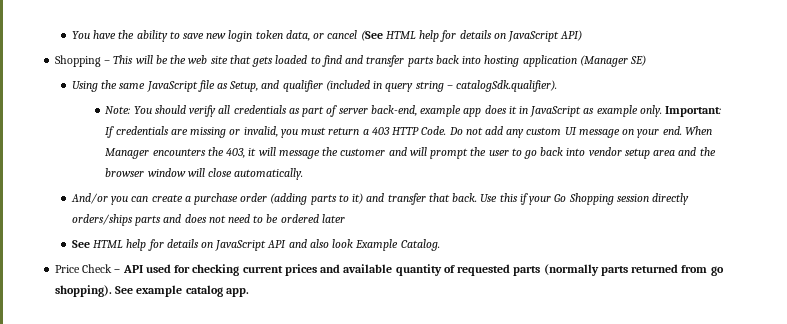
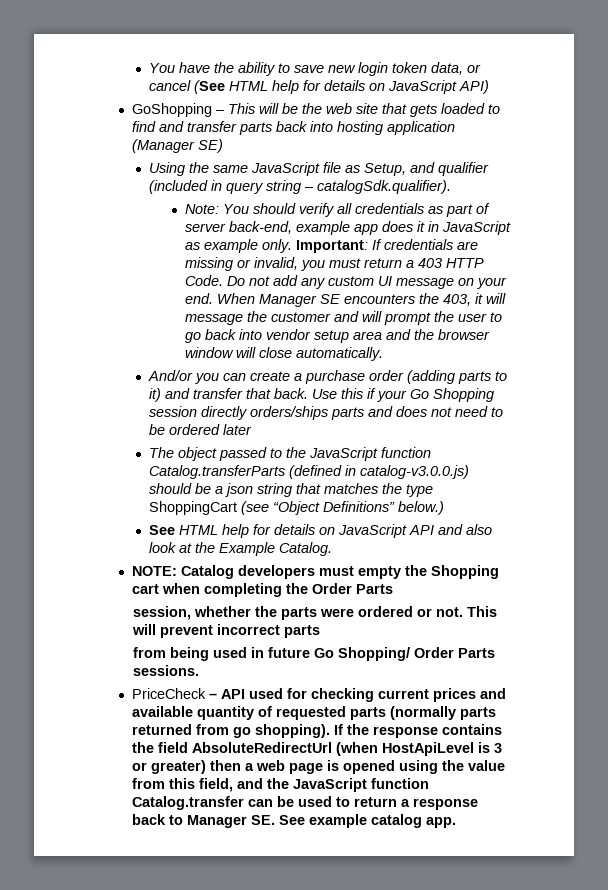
[55,55,102,67] Shopping -> [131,103,212,117] GoShopping
(150, 153) none -> [319,294,340,304] SE
(345, 218) none -> [149,447,432,461] [149,465,470,479] [149,483,434,497] [149,501,445,515] // The object passed to the JavaScript function Catalog.transferParts (defined in catalog-v3.0.0.js) should be a json string that matches the type ShoppingCart (see “Object Definitions” below.)
(354, 243) none -> [179,542,216,553] at the
[55,264,113,273] Price Check -> [131,565,499,579] [131,583,393,597] [133,606,498,620] [132,624,321,638] [133,647,496,661] [133,665,200,676] [131,688,206,699] NOTE: Catalog developers must empty the Shopping cart when completing the Order Parts // session, whether the parts were ordered or not. This will prevent incorrect parts // from being used in future Go Shopping/ Order Parts sessions. // PriceCheck
(113, 291) none -> [333,724,502,738] [131,742,502,756] [131,760,505,774] [131,778,429,792] [131,796,478,810] [131,814,275,828] If the response contains the field AbsoluteRedirectUrl (when HostApiLevel is 3 or greater) then a web page is opened using the value from this field, and the JavaScript function Catalog.transfer can be used to return a response back to Manager SE.

